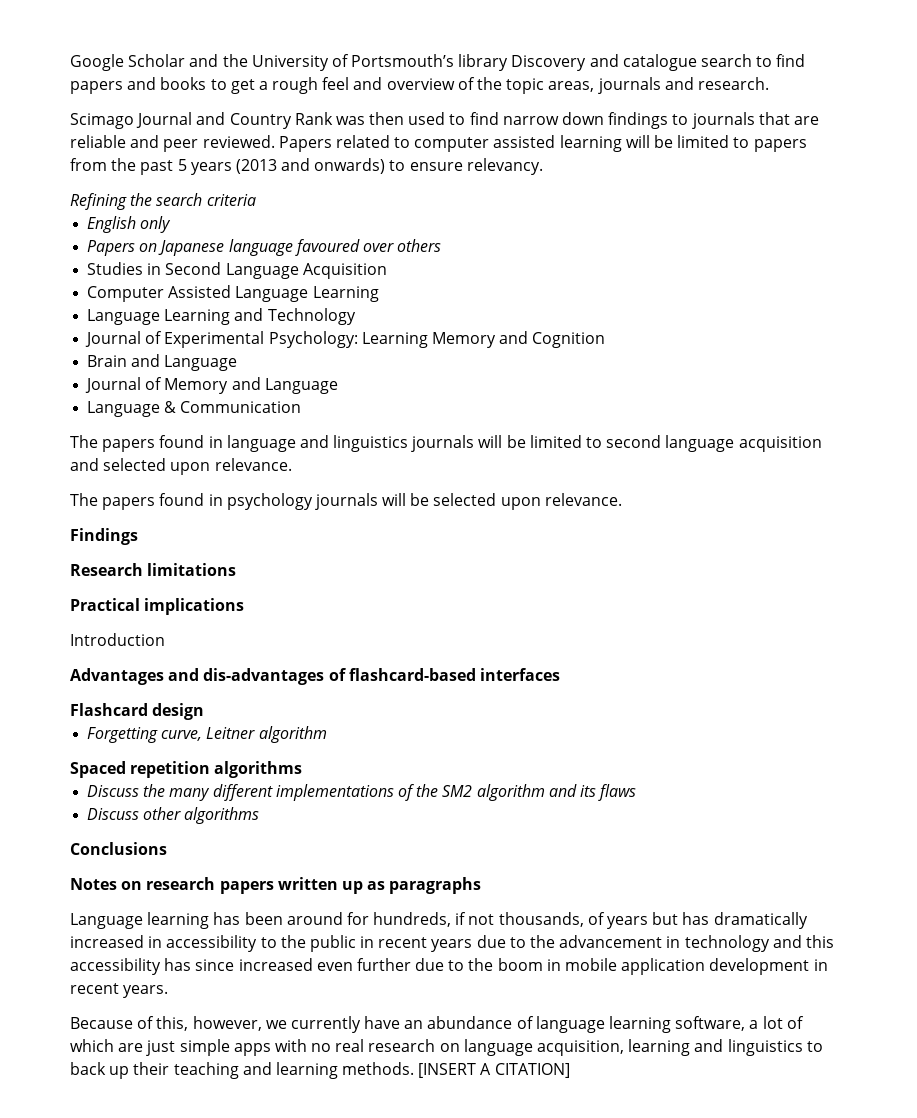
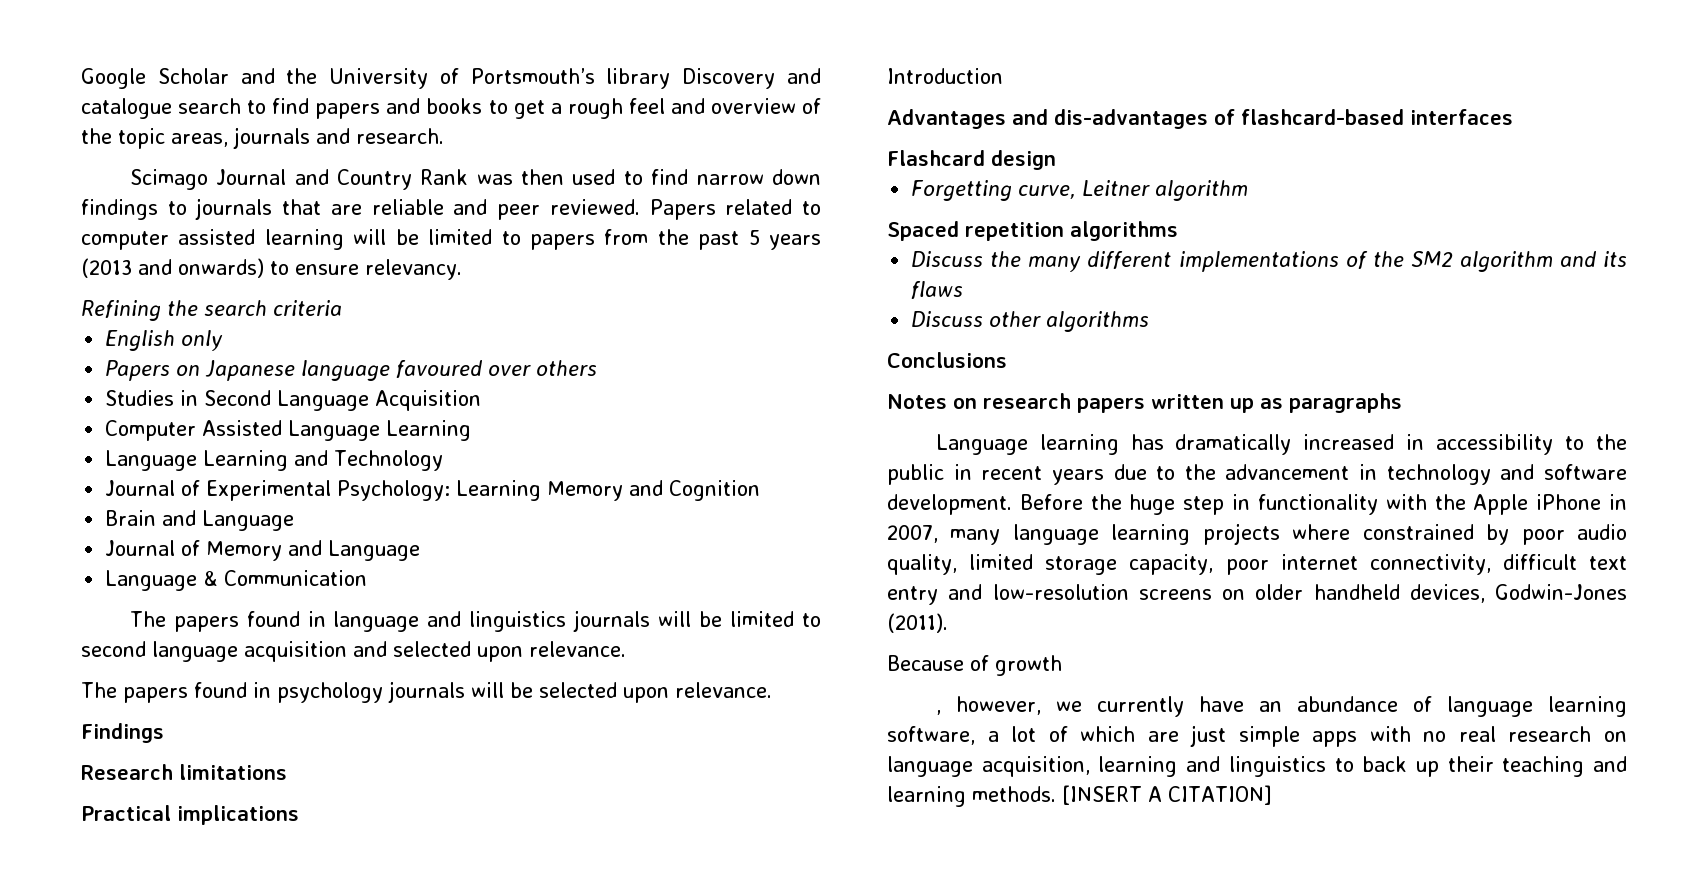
[244,912,710,929] been around for hundreds, if not thousands, of years but has -> (1164, 442) none
[805,935,834,948] [70,958,828,975] [70,983,169,998] this accessibility has since increased even further due to the boom in mobile application development in recent years. -> [1544,464,1627,480] [887,494,1628,515] [887,523,1627,545] [887,554,1627,575] [887,584,1627,605] [887,613,948,633] software development. Before the huge step in functionality with the Apple iPhone in 2007, many language learning projects where constrained by poor audio quality, limited storage capacity, poor internet connectivity, difficult text entry and low-resolution screens on older handheld devices, Godwin-Jones (2011).
[156,1016,189,1031] this, -> [995,655,1062,676] [935,710,941,715] growth // ,

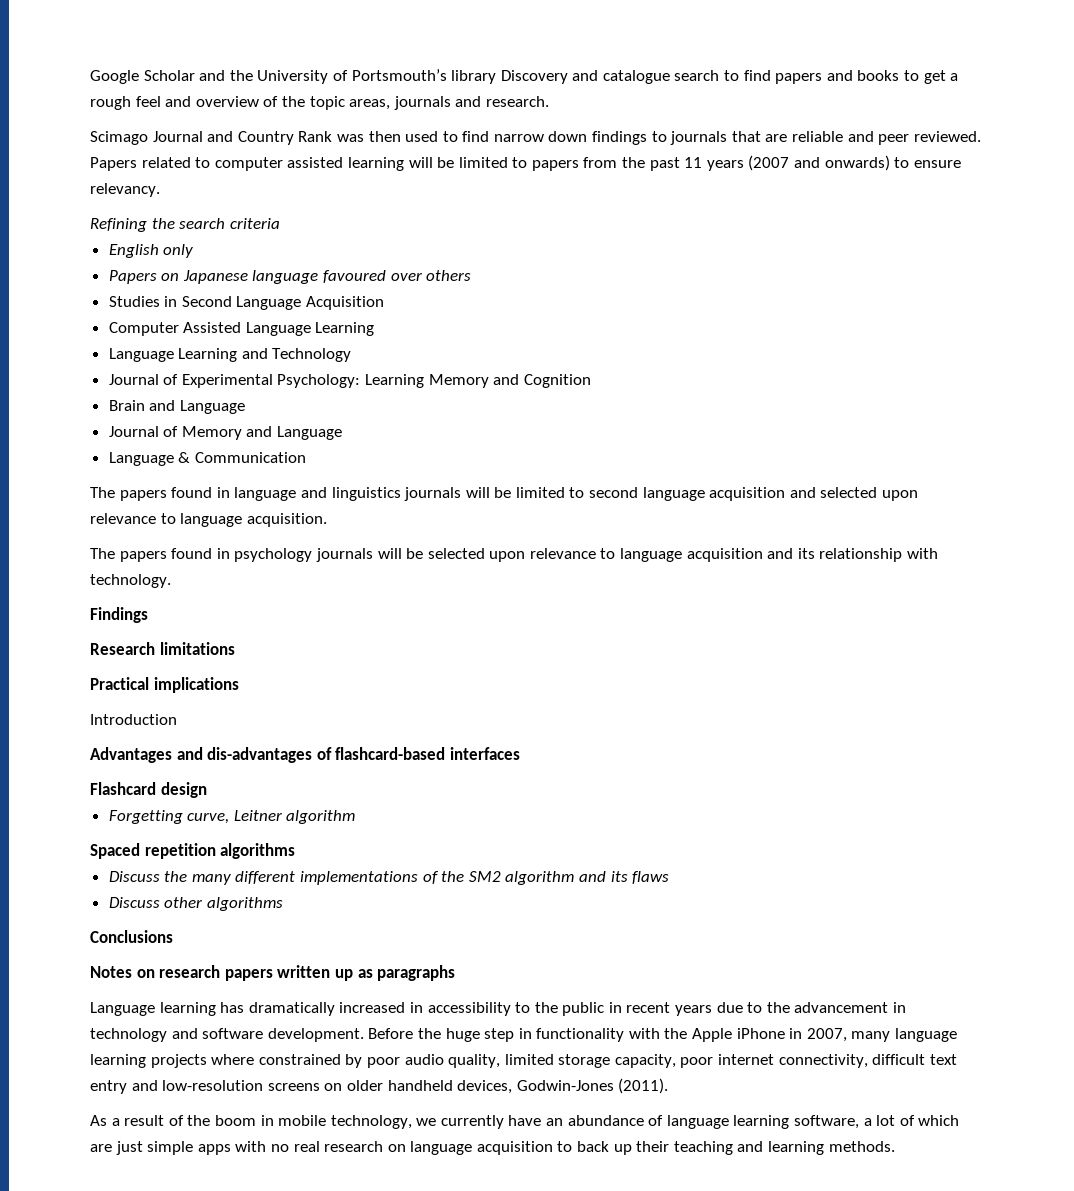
[748,230,821,250] [81,258,132,278] 5 years (2013 -> [684,155,790,171] 11 years (2007
[529,641,626,657] relevance. -> [90,513,327,527] relevance to language acquisition.
[675,682,772,698] relevance. -> [529,548,939,562] [90,574,171,588] relevance to language acquisition and its relationship with technology.
[887,655,1062,676] [935,696,1041,715] Because of growth // , however, -> [90,1115,412,1129] As a result of the boom in mobile technology,
[981,756,1326,777] acquisition, learning and linguistics -> [476,1141,553,1155] acquisition
[1062,785,1272,805] [INSERT A CITATION] -> (895, 1146) none

